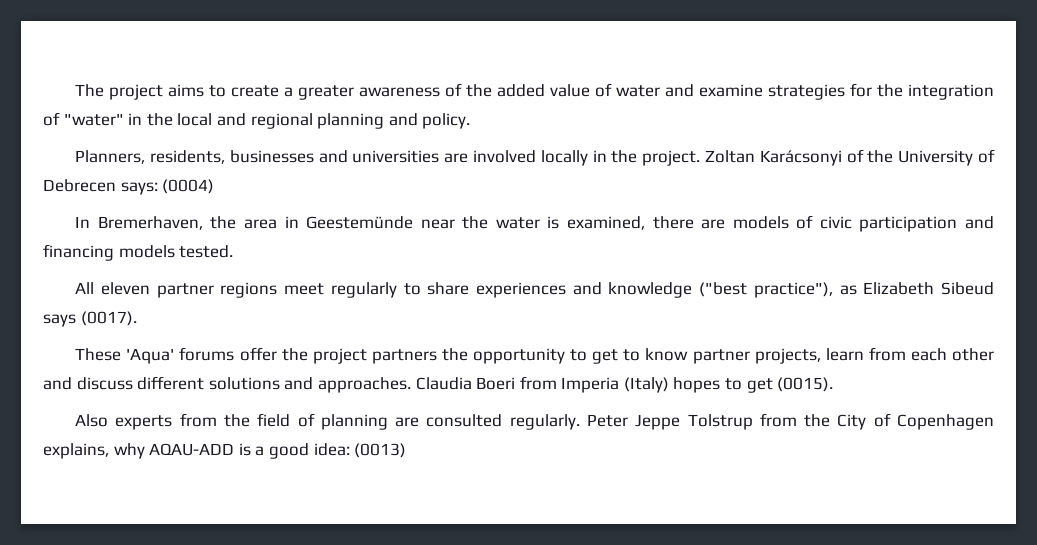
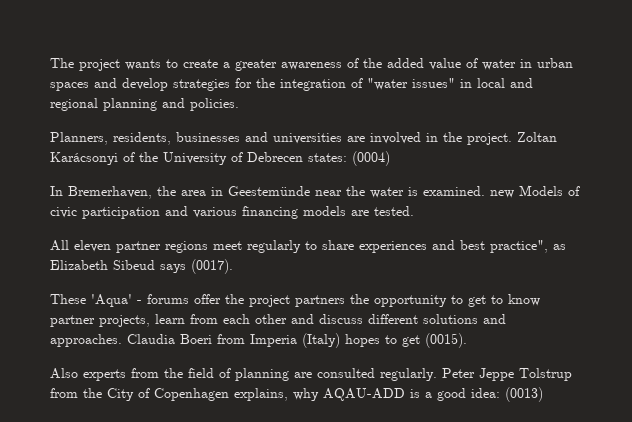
[168,84,205,97] aims -> [125,59,161,70] wants
[665,84,764,97] and examine -> [520,58,573,68] [50,78,168,91] in urban spaces and develop
[63,113,173,126] "water" in the -> [367,78,472,90] "water issues" in
[422,113,471,129] policy. -> [190,98,239,111] policies.
[540,150,588,166] locally -> (421, 138) none
[120,182,158,195] says: -> [308,153,347,162] states:
[566,216,789,230] examined, there are models -> [423,185,563,198] examined. new Models
(994, 222) none -> [193,207,237,218] various
(175, 251) none -> [351,210,369,216] are
[608,282,833,298] knowledge ("best practice"), -> [460,240,548,253] best practice",
(175, 356) none -> [137,300,142,304] -

